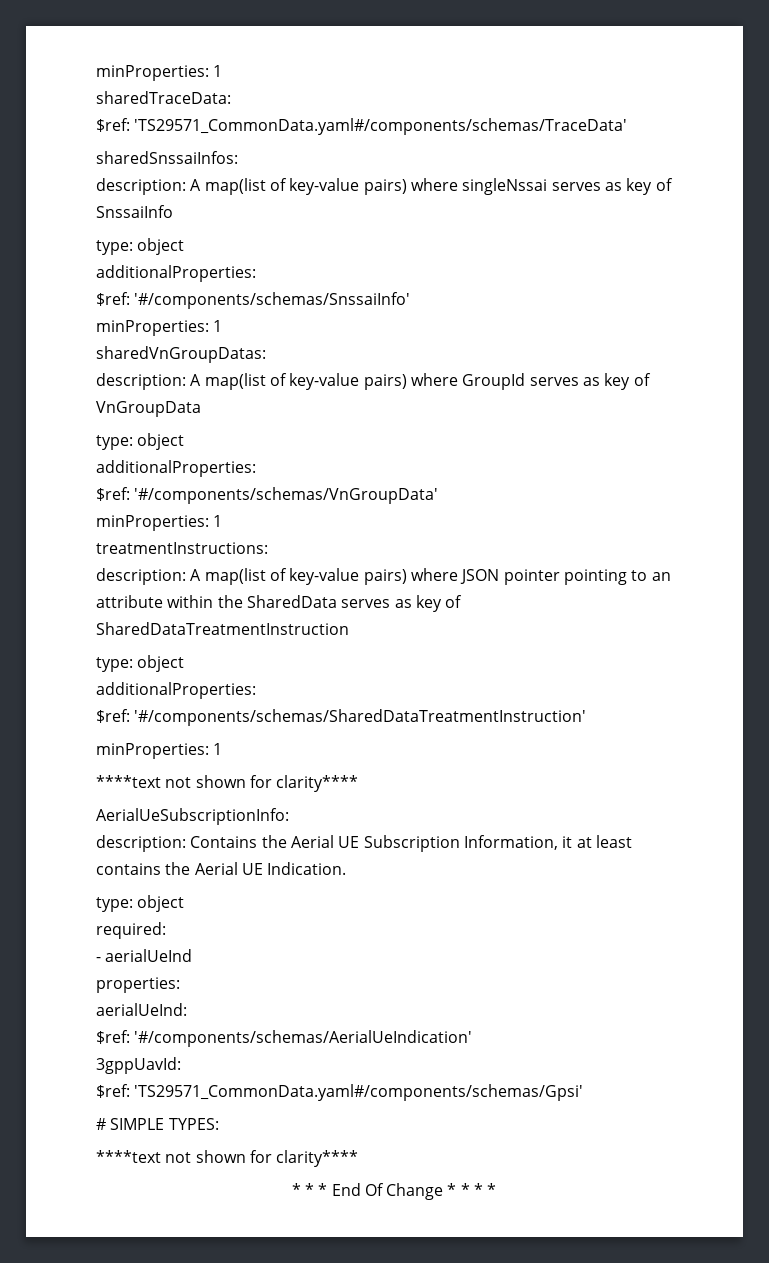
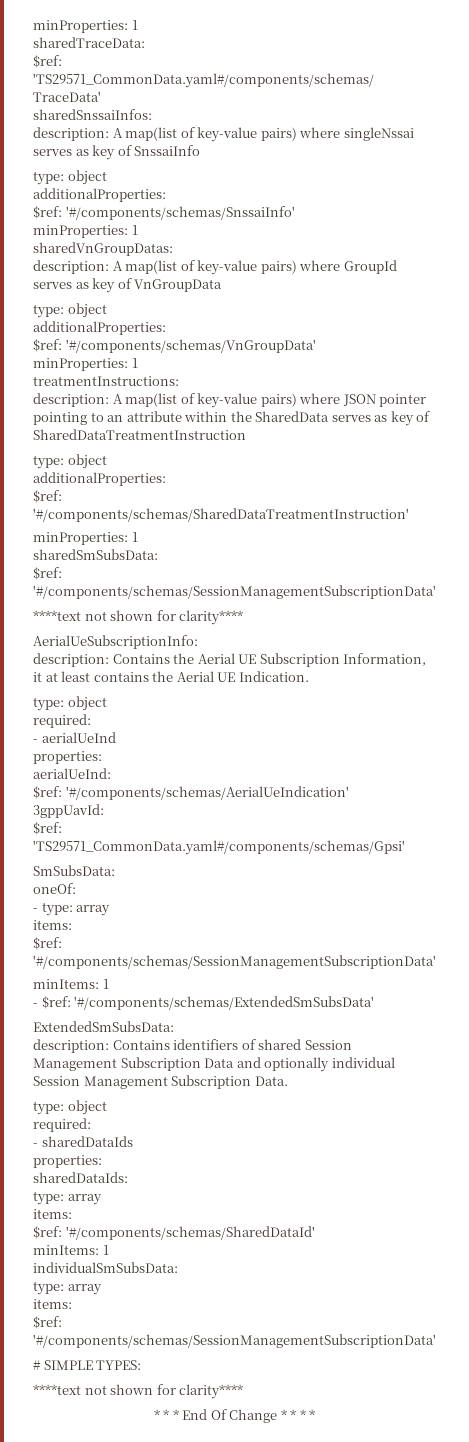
(223, 749) none -> [33,549,158,560] [33,567,62,580] [33,585,436,599] // sharedSmSubsData: // $ref: '#/components/schemas/SessionManagementSubscriptionData'
(584, 1092) none -> [33,865,115,876] [33,883,76,894] [33,902,111,916] [33,920,72,930] [33,937,62,950] [33,955,436,969] [33,979,109,989] [33,996,375,1010] [33,1021,174,1032] [33,1039,352,1053] [33,1057,395,1072] [33,1075,288,1089] [33,1100,107,1115] [33,1118,91,1132] [33,1136,133,1147] [33,1155,102,1168] [33,1172,128,1183] [33,1191,102,1205] [33,1209,72,1219] [33,1226,315,1240] [33,1245,109,1255] [33,1262,178,1273] [33,1281,102,1295] [33,1299,72,1309] [33,1316,62,1329] [33,1334,436,1348] // SmSubsData: // oneOf: // - type: array // items: // $ref: '#/components/schemas/SessionManagementSubscriptionData' // minItems: 1 // - $ref: '#/components/schemas/ExtendedSmSubsData' // ExtendedSmSubsData: // description: Contains identifiers of shared Session Management Subscription Data and optionally individual Session Management Subscription Data. // type: object // required: // - sharedDataIds // properties: // sharedDataIds: // type: array // items: // $ref: '#/components/schemas/SharedDataId' // minItems: 1 // individualSmSubsData: // type: array // items: // $ref: '#/components/schemas/SessionManagementSubscriptionData'

